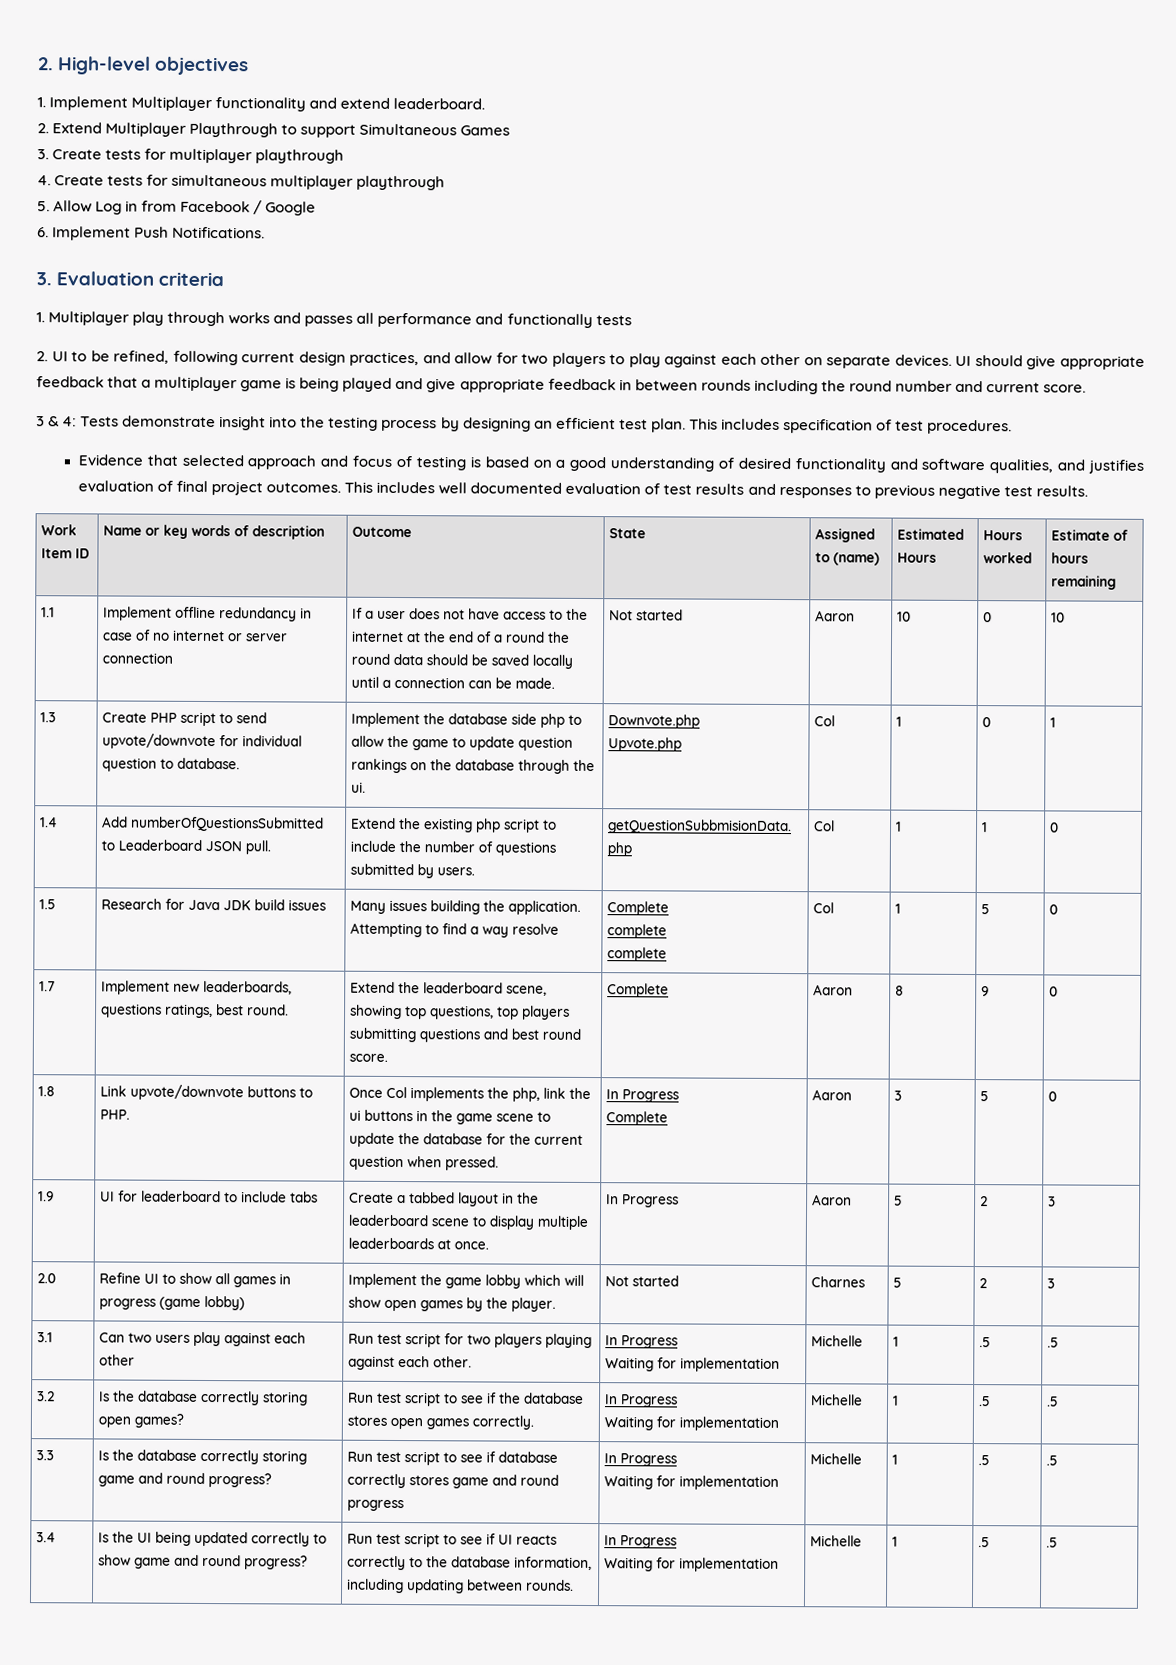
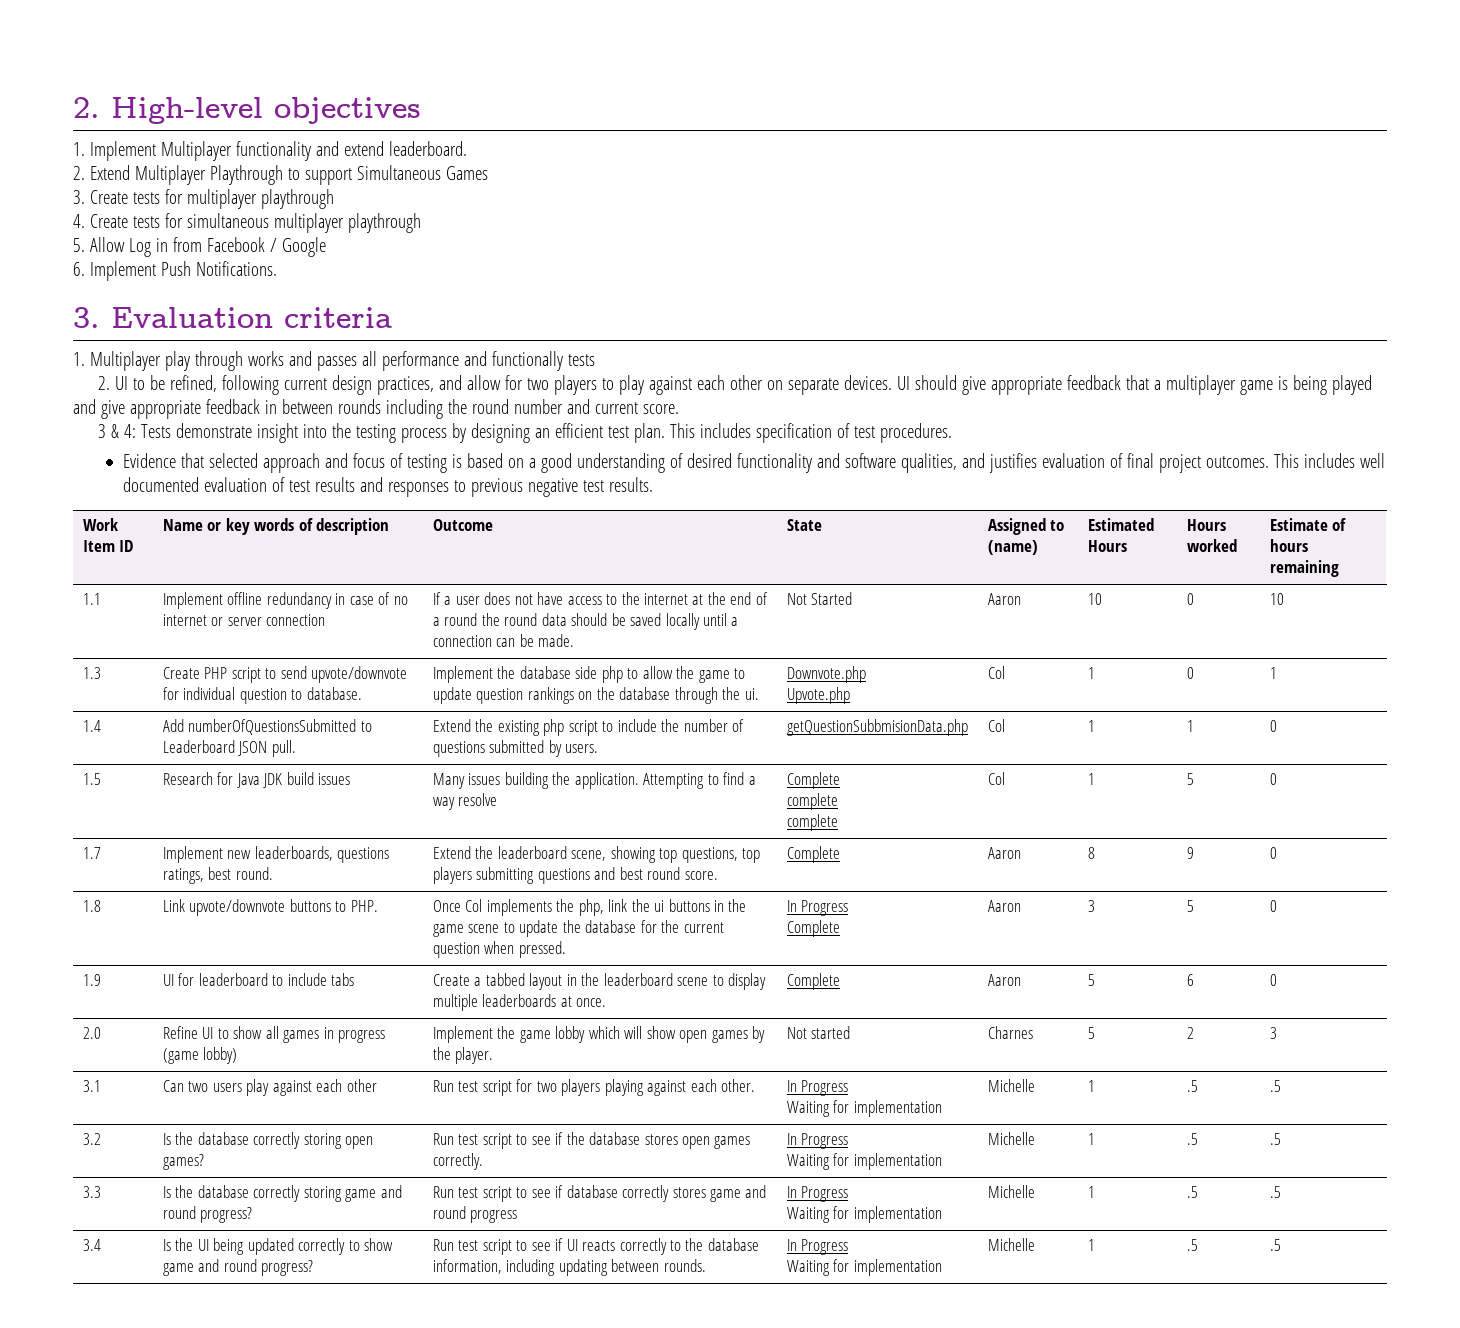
[636,609,684,621] started -> [811,592,853,605] Started
[606,1194,680,1208] In Progress -> [786,973,840,990] Complete
[980,1196,989,1207] [1048,1196,1057,1207] 2 | 3 -> [1186,974,1194,986] [1269,974,1277,986] 6 | 0

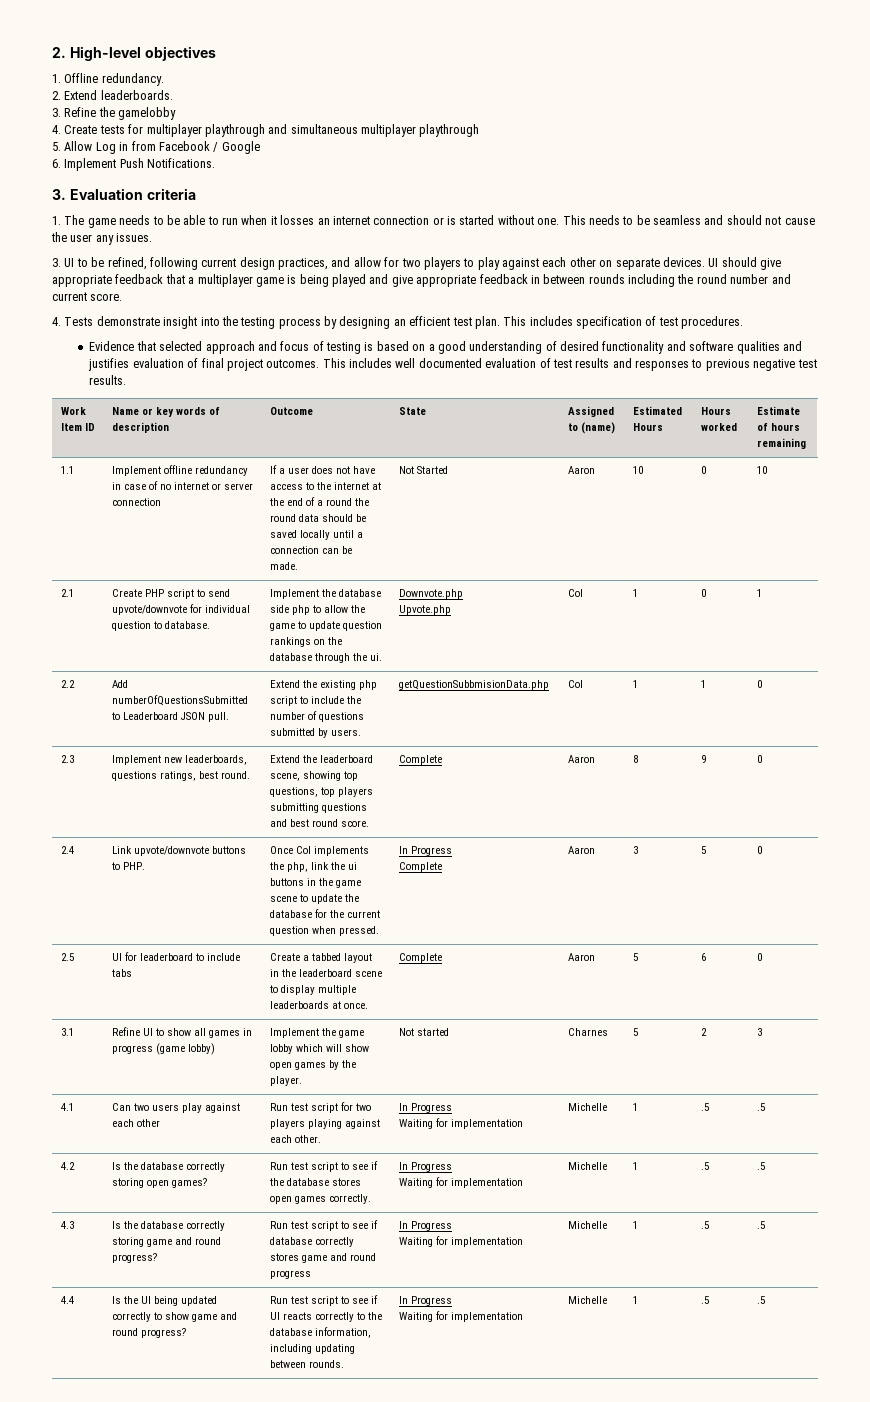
[89,141,467,161] [73,165,488,185] [73,190,85,204] Implement Multiplayer functionality and extend leaderboard. // 2. Extend Multiplayer Playthrough to support Simultaneous Games // 3. -> [64,73,164,86] [52,90,173,100] [52,107,177,120] [52,125,61,134] Offline redundancy. // 2. Extend leaderboards. // 3. Refine the gamelobby // 4.
[73,213,183,228] // 4. Create tests for -> [268,124,288,134] and
[89,351,595,371] [97,376,110,390] Multiplayer play through works and passes all performance and functionally tests // 2. -> [64,215,815,228] [51,232,153,245] [52,258,61,267] The game needs to be able to run when it losses an internet connection or is started without one. This needs to be seamless and should not cause the user any issues. // 3.
[97,424,136,438] 3 & 4: -> [52,317,61,326] 4.
[901,453,958,473] qualities, -> [736,341,780,354] qualities
[82,667,101,679] 1.3 -> [60,589,74,597] 2.1
[82,720,101,732] 1.4 -> [60,680,75,688] 2.2
[82,773,101,785] [162,772,351,788] [432,772,756,789] [432,793,498,810] [786,772,840,789] [786,793,838,810] [786,814,838,831] [987,772,1005,785] [1087,773,1095,785] [1186,773,1194,785] [1269,773,1277,785] [82,847,101,859] 1.5 | Research for Java JDK build issues | Many issues building the application. Attempting to find a way resolve | Complete // complete // complete | Col | 1 | 5 | 0 // 1.7 -> [60,755,74,763] 2.3
[82,900,101,912] 1.8 -> [60,846,74,854] 2.4
[82,974,101,986] 1.9 -> [60,953,74,961] 2.5
[82,1027,101,1039] 2.0 -> [60,1028,74,1036] 3.1
[82,1080,101,1092] 3.1 -> [60,1103,74,1111] 4.1
[82,1133,101,1145] 3.2 -> [60,1162,75,1170] 4.2
[82,1186,101,1198] 3.3 -> [60,1221,74,1229] 4.3
[82,1239,101,1251] 3.4 -> [60,1296,74,1304] 4.4

